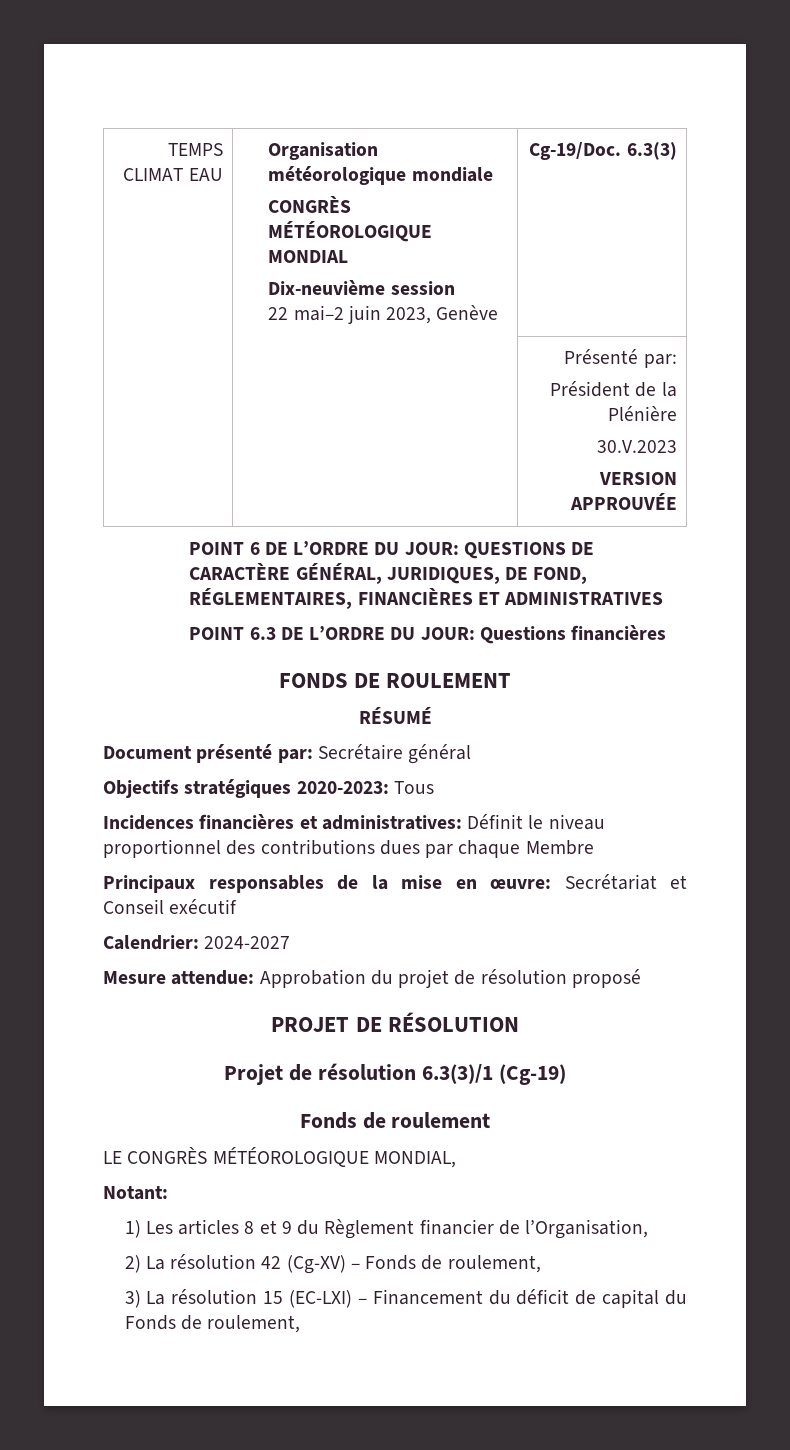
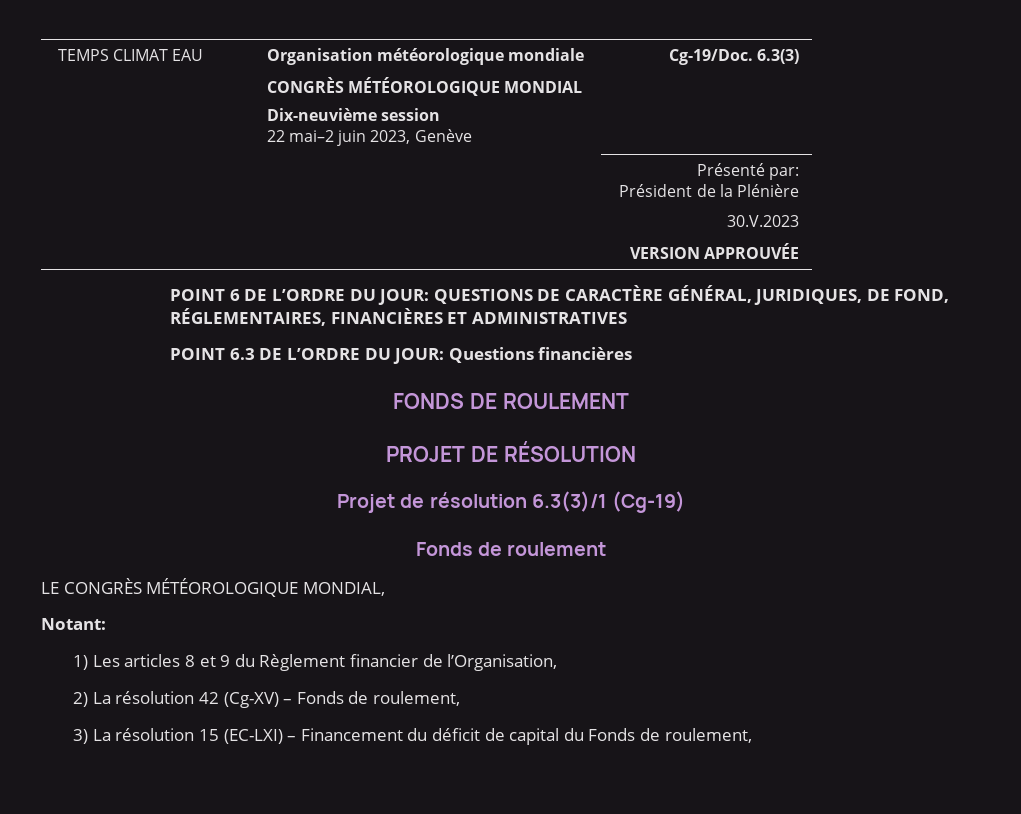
[358,707,432,724] [103,744,472,764] [103,779,434,798] [103,814,605,830] [103,839,594,858] [103,874,687,893] [103,899,238,914] [103,935,291,950] [103,969,641,988] // RÉSUMÉ // Document présenté par: Secrétaire général // Objectifs stratégiques 2020-2023: Tous // Incidences financières et administratives: Définit le niveau proportionnel des contributions dues par chaque Membre // Principaux responsables de la mise en œuvre: Secrétariat et Conseil exécutif // Calendrier: 2024-2027 // Mesure attendue: Approbation du projet de résolution proposé -> (629, 401) none

